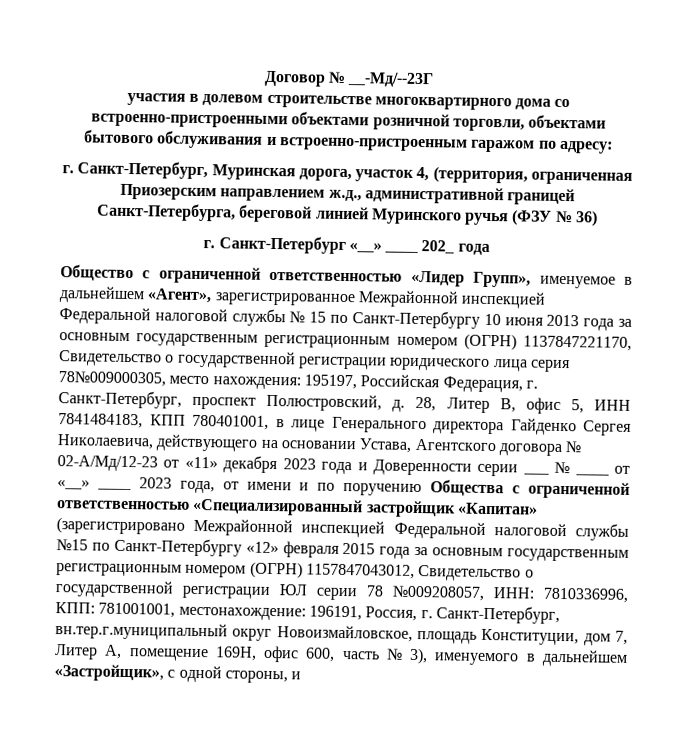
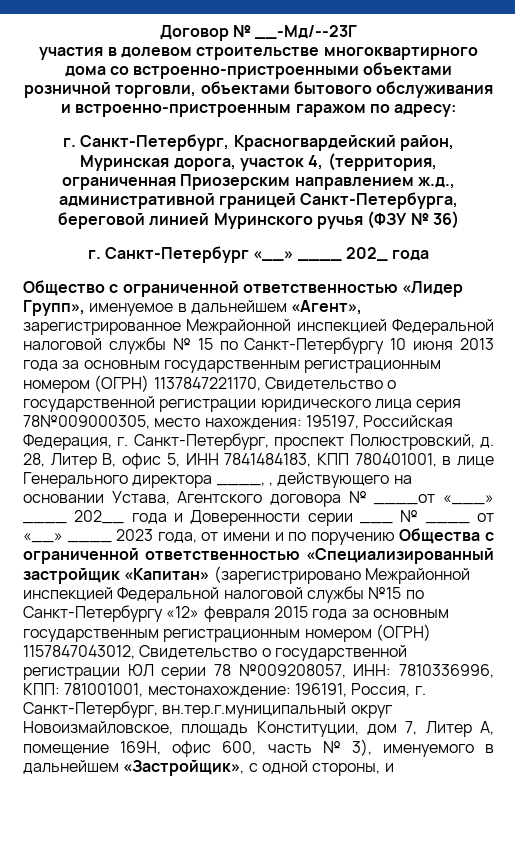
(209, 170) none -> [233,135,454,151] Красногвардейский район,
[510,418,632,436] [57,434,154,450] Гайденко Сергея Николаевича, -> [216,482,273,486] ____, ,
[57,455,316,474] 02-А/Мд/12-23 от «11» декабря 2023 -> [374,494,495,505] [23,510,125,524] ____от «___» ____ 202__

